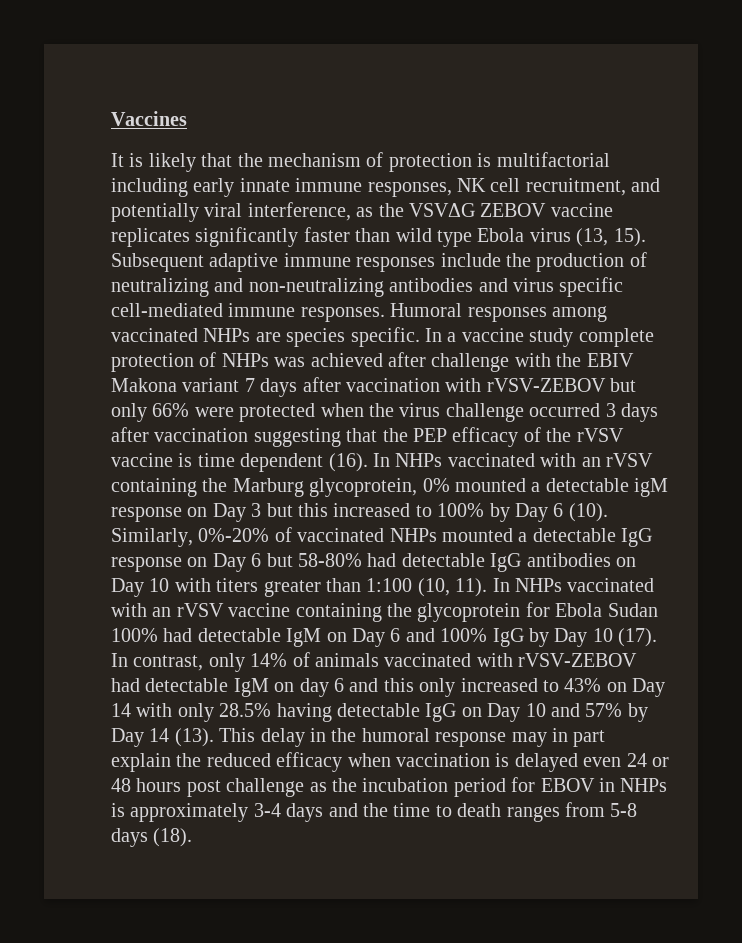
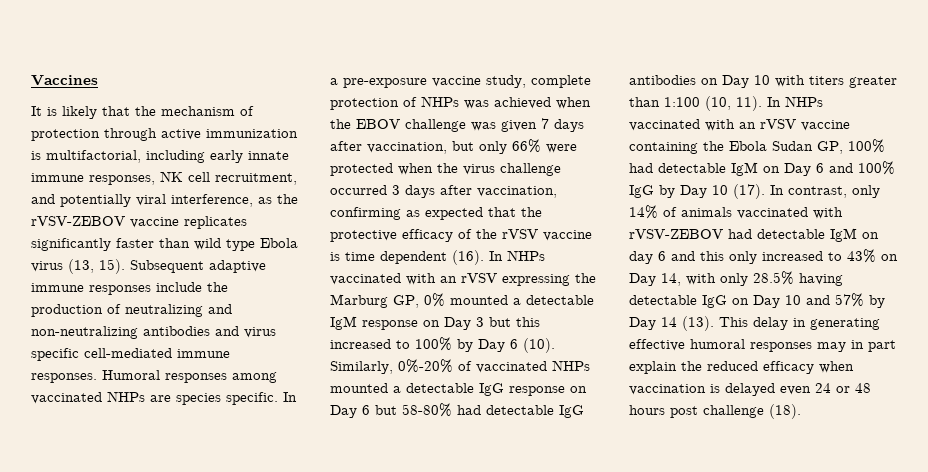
[477,152,610,167] is multifactorial -> [104,128,298,141] [31,150,141,163] through active immunization is multifactorial,
[409,203,547,217] VSVΔG ZEBOV -> [31,216,125,226] rVSV-ZEBOV
[461,328,574,347] vaccine study -> [343,75,526,88] pre-exposure vaccine study,
[388,352,634,372] [111,377,606,397] after challenge with the EBIV Makona variant 7 days after vaccination with rVSV-ZEBOV -> [556,97,591,109] [330,118,584,132] [330,141,447,154] when the EBOV challenge was given 7 days after vaccination,
[154,428,447,447] vaccination suggesting that the PEP -> [477,186,557,198] [330,207,542,220] [330,230,397,242] vaccination, confirming as expected that the protective
[111,478,197,497] containing -> [502,274,570,286] expressing
[309,478,418,497] glycoprotein, -> [393,295,419,308] GP,
[634,478,669,497] igM -> [330,316,357,330] IgM
[417,602,550,622] glycoprotein for -> (724, 146) none
(658, 610) none -> [817,141,843,154] GP,
[111,703,131,717] 14 -> [661,273,681,286] 14,
[331,728,507,747] the humoral response -> [810,318,880,330] [629,339,812,352] generating effective humoral responses
[309,777,668,797] [111,802,638,822] [111,828,148,847] as the incubation period for EBOV in NHPs is approximately 3-4 days and the time to death ranges from 5-8 days -> (764, 411) none

